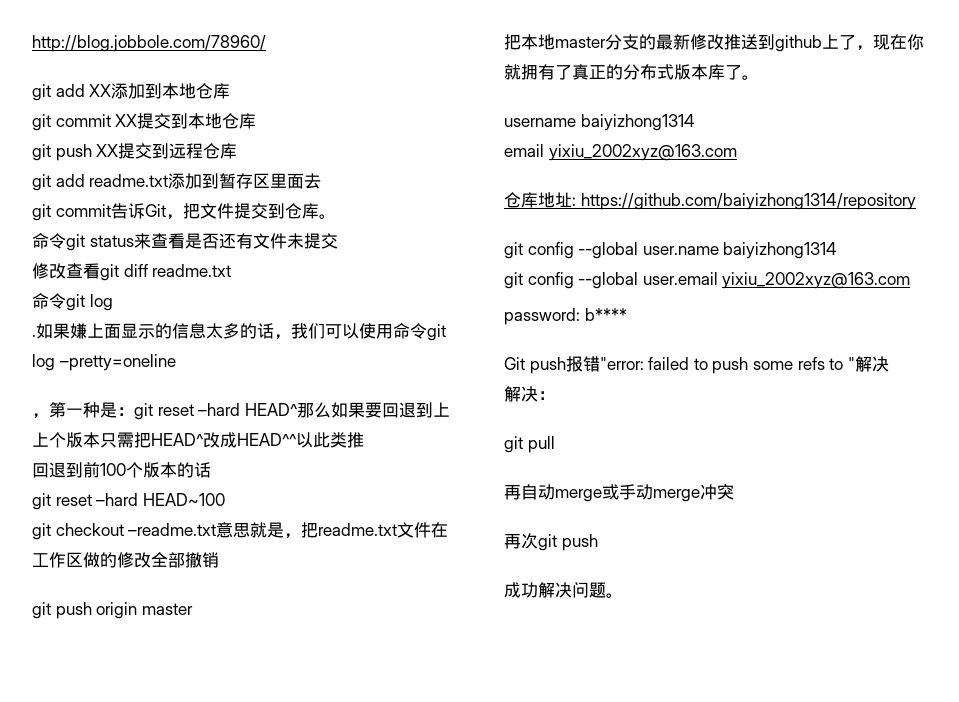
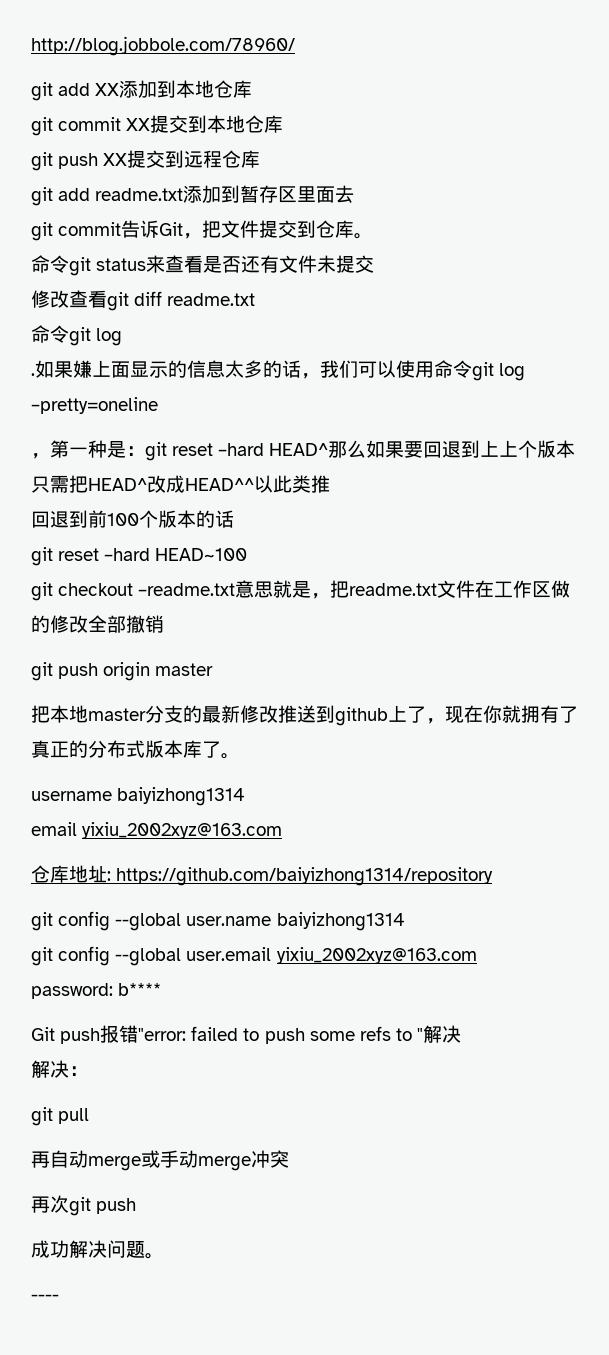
(623, 595) none -> [31,1294,59,1301] // ----

